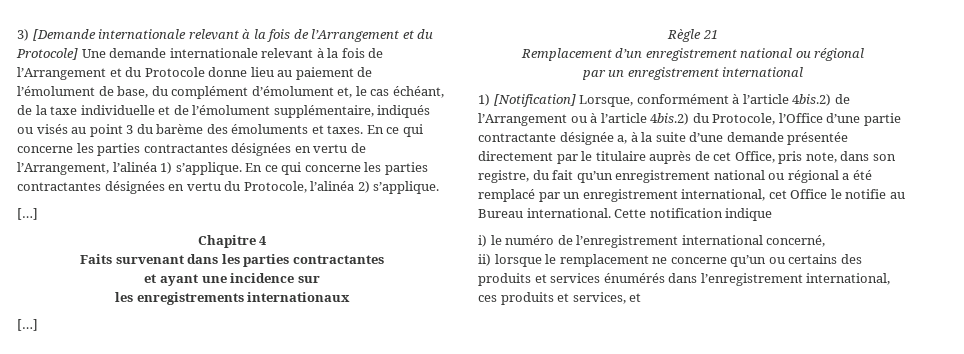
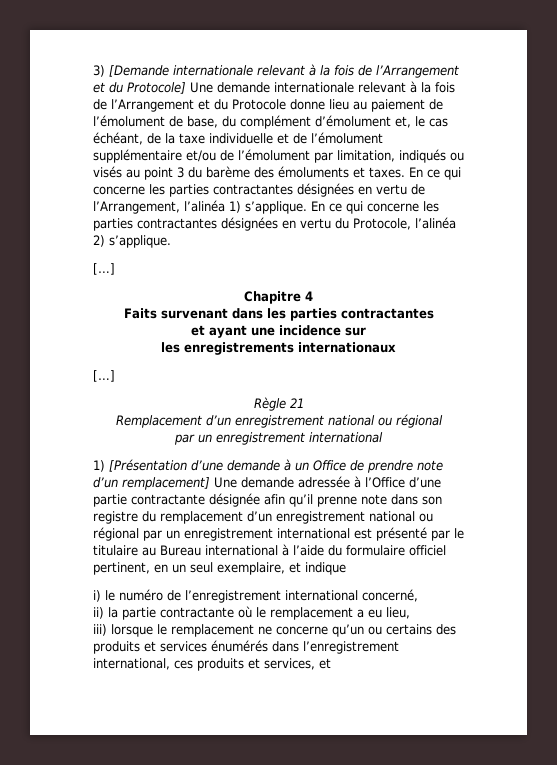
[273,105,374,118] supplémentaire, -> [93,149,395,163] supplémentaire et/ou de l’émolument par limitation,
[493,94,850,107] [478,113,776,126] [Notification] Lorsque, conformément à l’article 4bis.2) de l’Arrangement ou à l’article 4bis.2) du Protocole, -> [109,459,443,473] [93,476,361,490] [Présentation d’une demande à un Office de prendre note d’un remplacement] Une demande adressée à
[617,132,849,145] [478,151,896,164] [478,170,872,183] [478,189,905,202] [478,208,723,218] a, à la suite d’une demande présentée directement par le titulaire auprès de cet Office, pris note, dans son registre, du fait qu’un enregistrement national ou régional a été remplacé par un enregistrement international, cet Office le notifie au Bureau international. Cette notification -> [264,494,442,507] [93,511,433,524] [93,527,464,541] [93,544,446,556] [93,562,301,575] afin qu’il prenne note dans son registre du remplacement d’un enregistrement national ou régional par un enregistrement international est présenté par le titulaire au Bureau international à l’aide du formulaire officiel pertinent, en un seul exemplaire, et
(491, 260) none -> [108,606,410,620] [93,624,107,636] la partie contractante où le remplacement a eu lieu, // iii)

